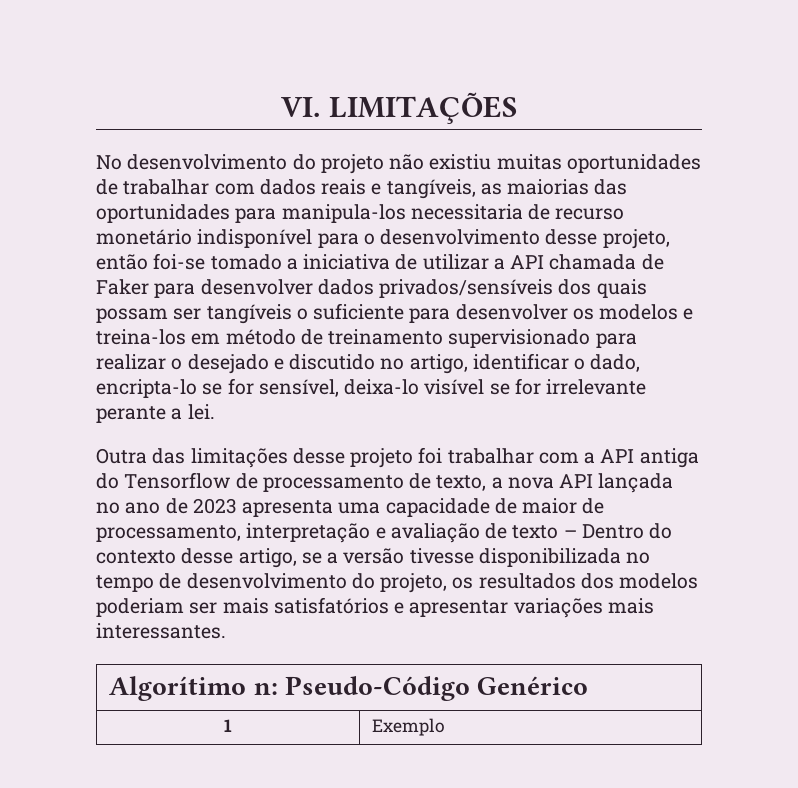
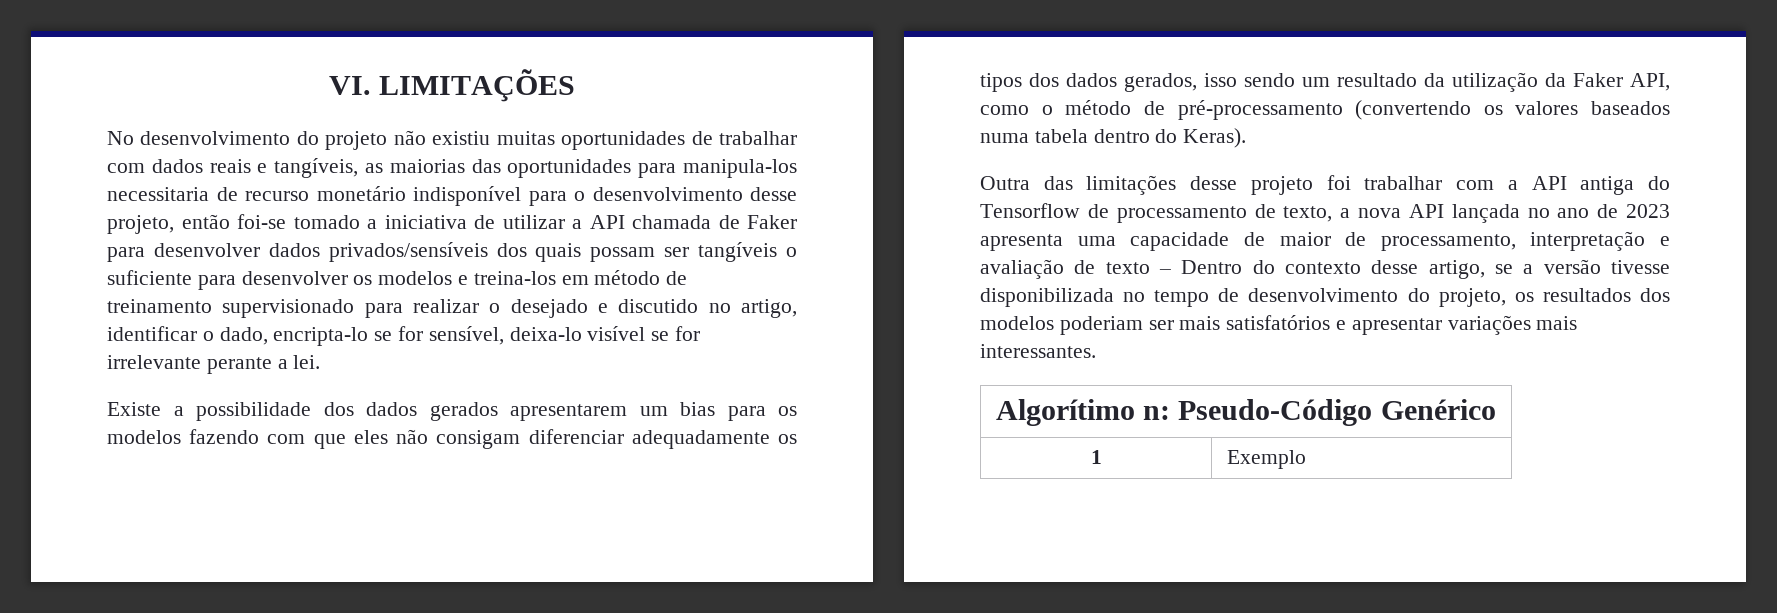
(215, 412) none -> [107,402,797,421] [107,429,797,449] [980,72,1670,92] [980,100,1670,120] [980,128,1247,148] // Existe a possibilidade dos dados gerados apresentarem um bias para os modelos fazendo com que eles não consigam diferenciar adequadamente os tipos dos dados gerados, isso sendo um resultado da utilização da Faker API, como o método de pré-processamento (convertendo os valores baseados numa tabela dentro do Keras).

